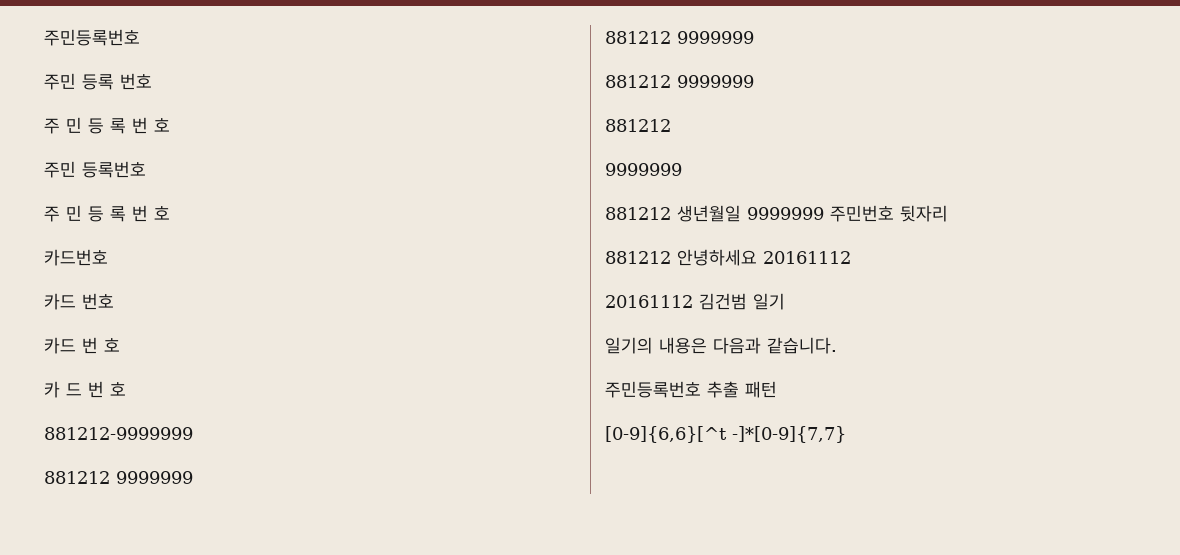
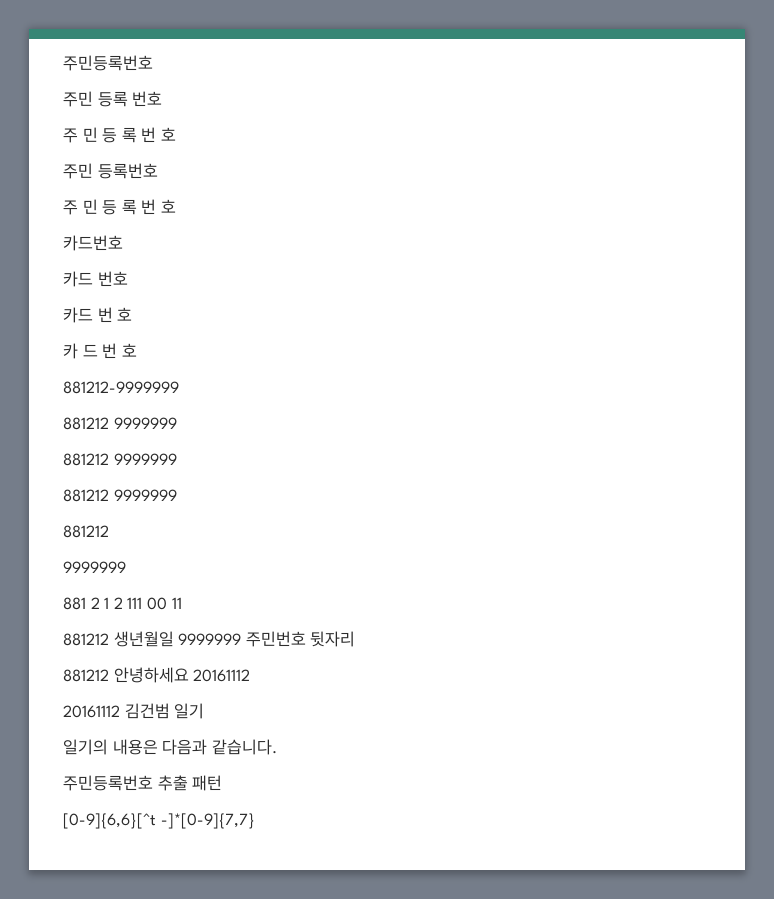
(682, 169) none -> [63,597,182,610] // 881 2 1 2 111 00 11

